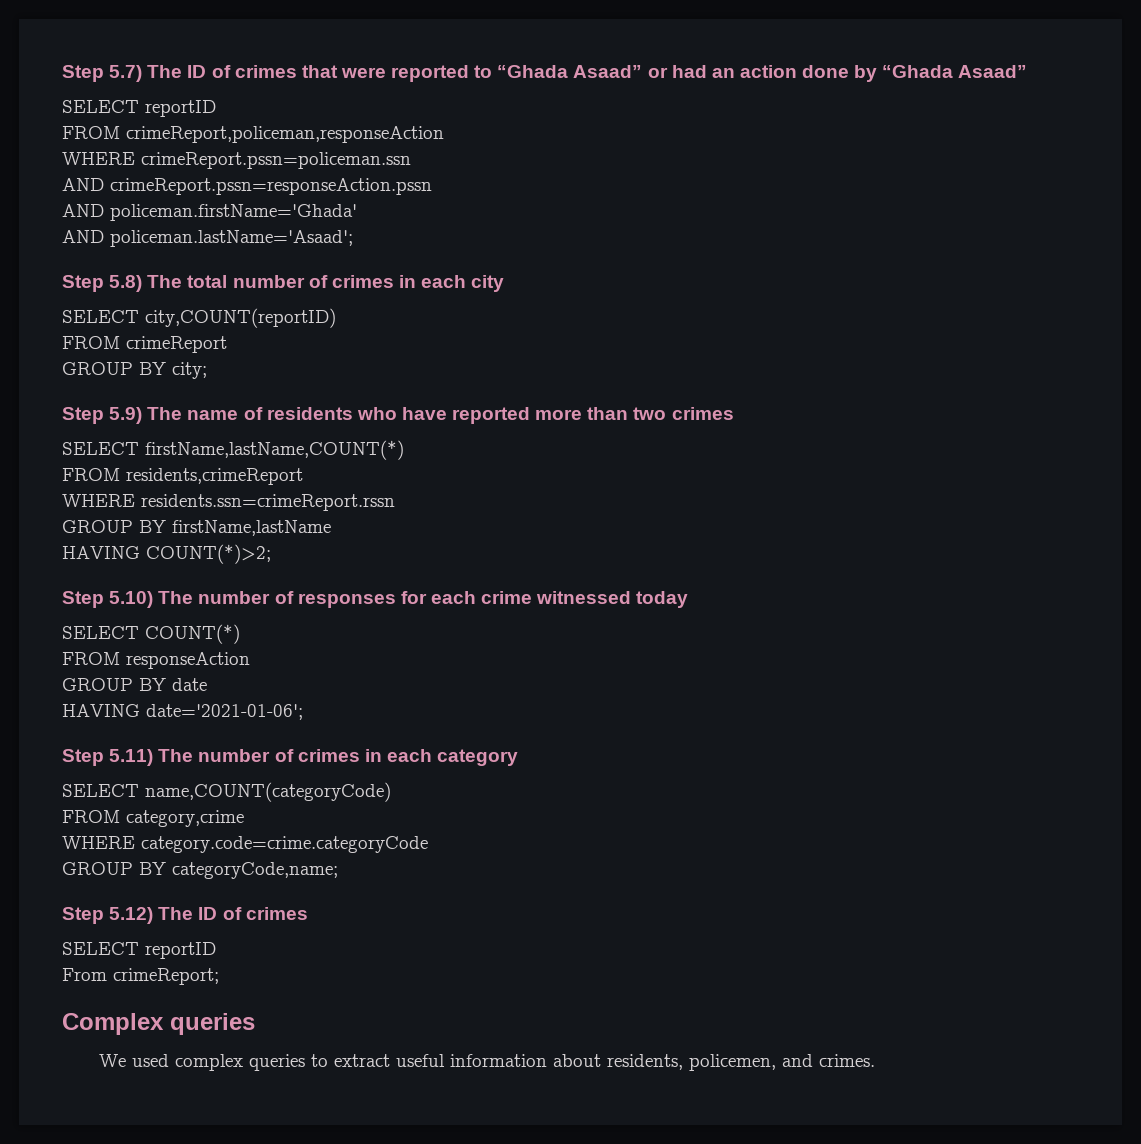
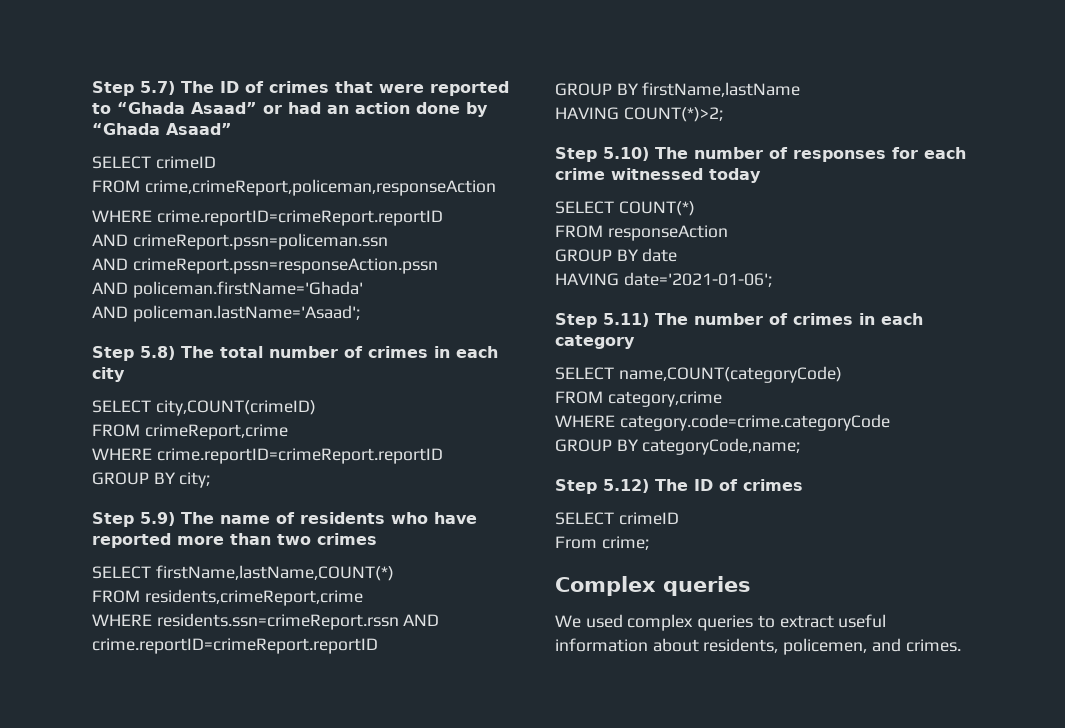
[145,100,216,117] [62,126,444,143] [62,152,135,165] reportID // FROM crimeReport,policeman,responseAction // WHERE -> [155,156,216,169] [92,179,496,196] [92,210,443,226] [92,234,128,246] crimeID // FROM crime,crimeReport,policeman,responseAction // WHERE crime.reportID=crimeReport.reportID // AND
[145,308,336,328] [62,336,227,353] city,COUNT(reportID) // FROM crimeReport -> [155,400,316,416] [92,424,288,440] [92,448,443,464] city,COUNT(crimeID) // FROM crimeReport,crime // WHERE crime.reportID=crimeReport.reportID
[126,468,303,485] residents,crimeReport -> [144,589,363,606] residents,crimeReport,crime
(395, 502) none -> [403,614,440,626] [92,638,378,654] AND crime.reportID=crimeReport.reportID
[145,942,216,959] reportID -> [618,512,679,525] crimeID
[113,968,219,985] crimeReport; -> [601,536,649,550] crime;

